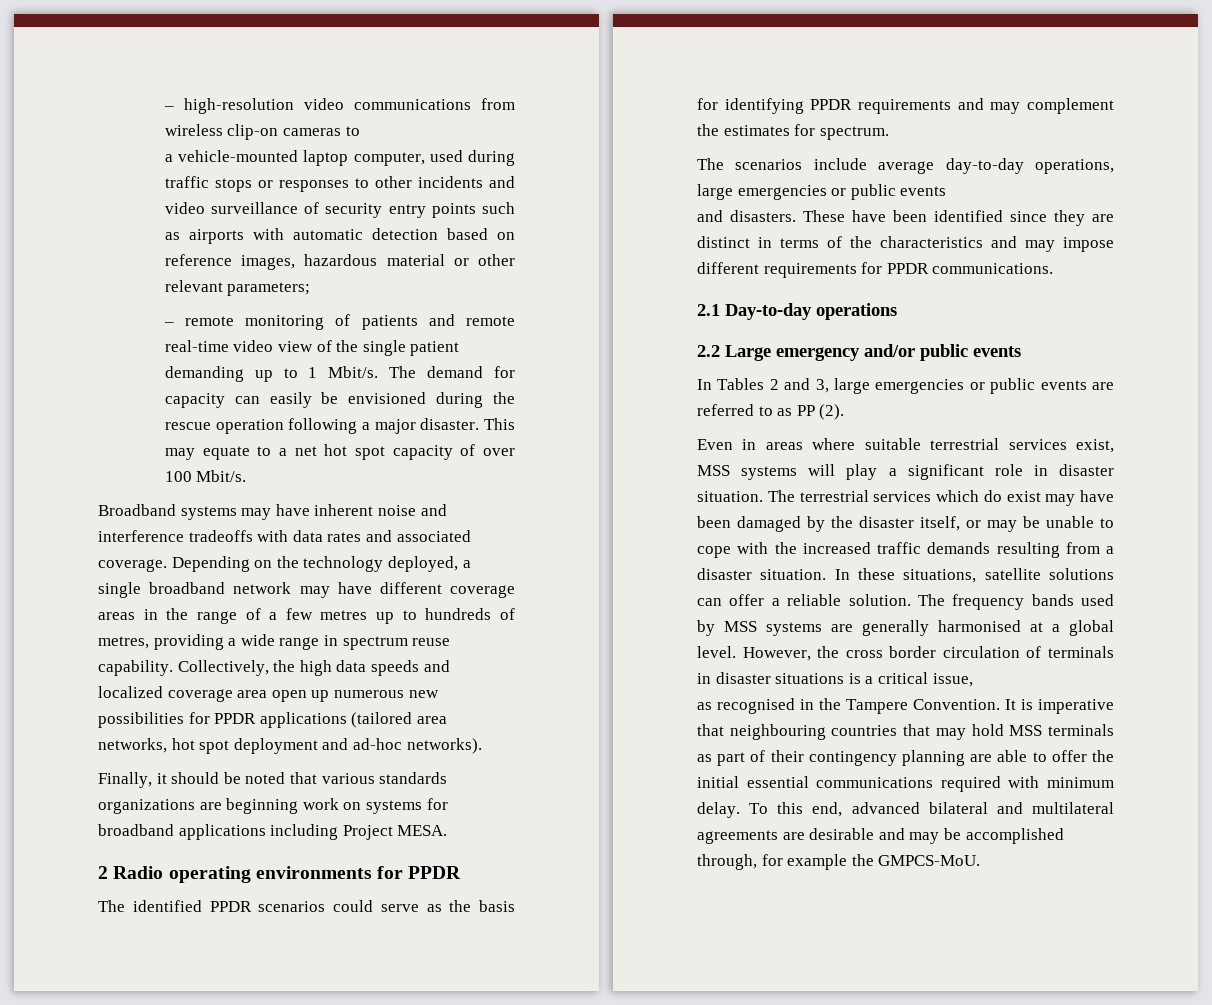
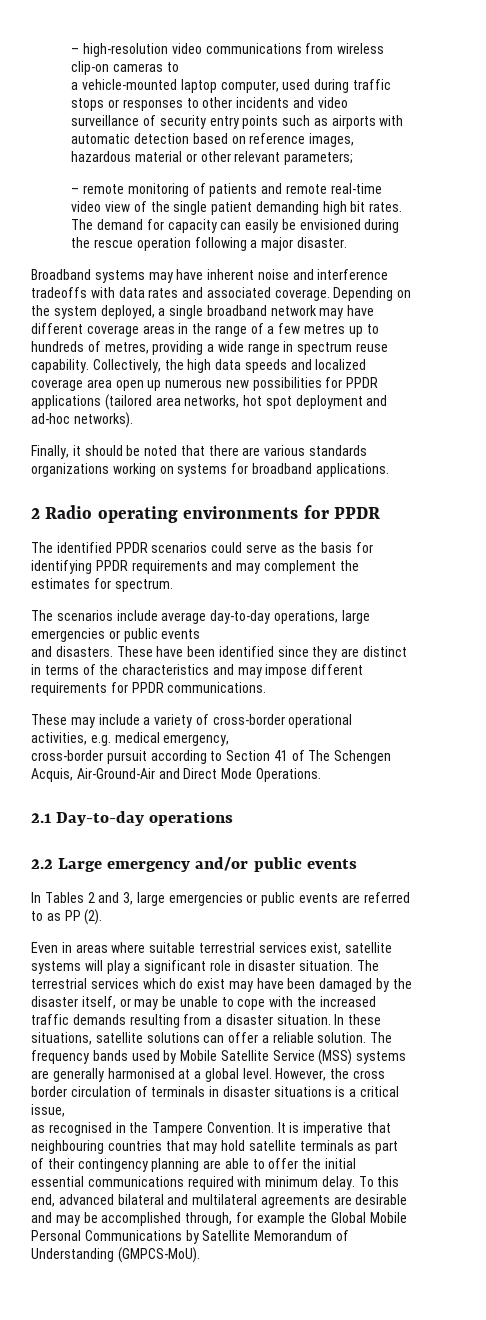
[254,366,379,382] up to 1 Mbit/s. -> [322,201,403,215] high bit rates.
[484,418,515,430] [164,444,515,460] [164,470,247,482] This may equate to a net hot spot capacity of over 100 Mbit/s. -> (347, 242) none
[303,556,384,572] technology -> [53,306,97,319] system
(317, 778) none -> [208,445,261,456] there are
[199,798,339,814] are beginning work -> [112,463,156,477] working
[178,824,448,840] applications including Project MESA. -> [315,463,389,477] applications.
(1054, 268) none -> [31,714,353,728] [31,732,230,746] [31,750,392,764] [31,768,321,782] // These may include a variety of cross-border operational activities, e.g. medical emergency, // cross-border pursuit according to Section 41 of The Schengen Acquis, Air-Ground-Air and Direct Mode Operations.
[697,465,730,476] MSS -> [345,942,393,953] satellite
[724,621,757,632] MSS -> [180,1049,353,1065] Mobile Satellite Service (MSS)
[1009,725,1043,736] MSS -> [248,1140,296,1151] satellite
[878,855,981,866] GMPCS-MoU. -> [331,1212,408,1223] [31,1230,349,1244] [31,1247,200,1263] Global Mobile Personal Communications by Satellite Memorandum of Understanding (GMPCS-MoU).

